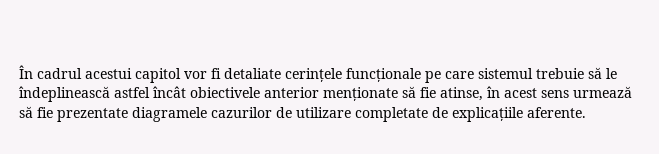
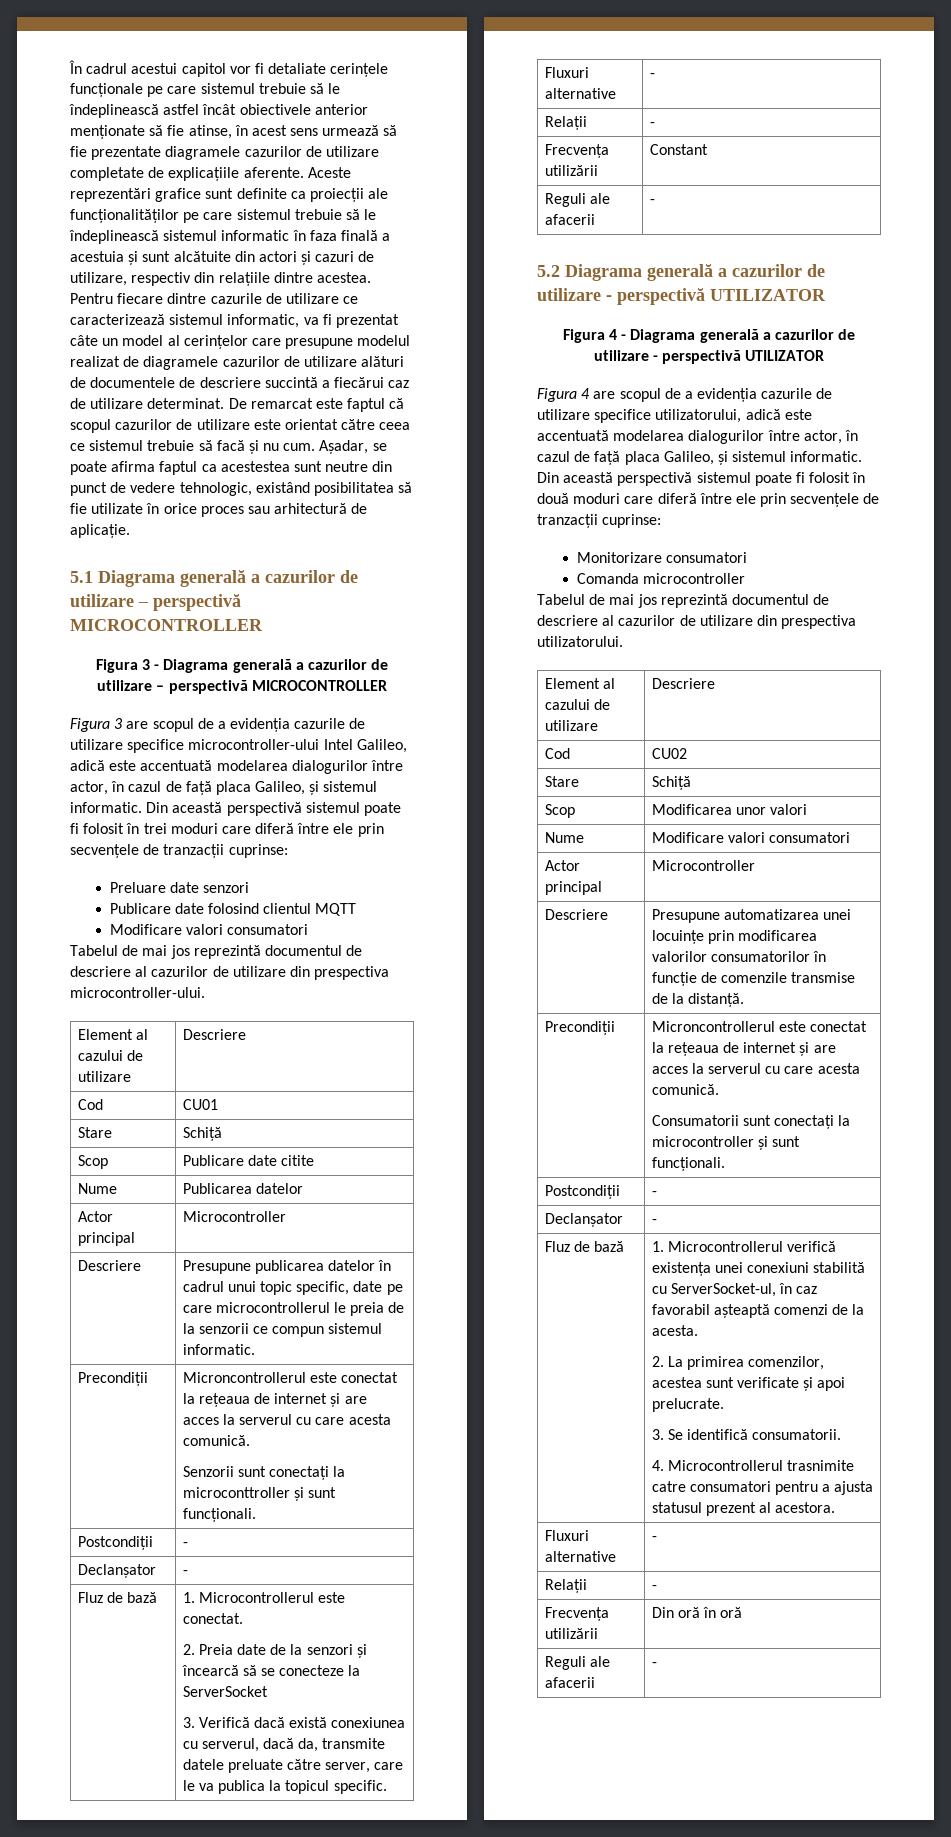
(586, 112) none -> [307,167,351,178] [70,188,389,202] [70,209,377,223] [69,230,391,244] [70,251,375,265] [70,272,371,286] [70,293,359,304] [70,314,399,328] [70,335,411,349] [70,356,405,370] [70,377,410,388] [70,398,405,412] [70,419,411,433] [70,440,387,454] [70,461,393,475] [70,482,413,496] [70,503,368,517] [70,524,130,538] [70,570,358,587] [70,594,241,611] [70,619,263,631] [95,659,389,673] [97,680,387,694] [70,718,366,732] [70,739,407,753] [70,760,403,774] [70,781,378,795] [70,802,401,816] [70,823,384,837] [70,844,288,858] [109,882,250,893] [109,903,357,916] [109,924,309,935] [70,945,363,959] [70,966,390,980] [70,987,205,998] [77,1029,148,1040] [77,1050,143,1061] [77,1071,131,1082] [182,1029,246,1040] [77,1099,103,1110] [182,1099,218,1110] [77,1127,112,1138] [182,1127,222,1141] [77,1155,108,1169] [182,1155,314,1166] [77,1183,117,1194] [182,1183,303,1194] [77,1211,113,1222] [77,1232,135,1246] [182,1211,286,1222] [77,1260,141,1271] [182,1260,392,1274] [182,1281,403,1295] [182,1302,405,1316] [182,1323,383,1337] [182,1344,255,1355] [77,1372,148,1386] [182,1372,398,1383] [182,1393,367,1407] [182,1414,391,1425] [182,1435,250,1446] [182,1466,346,1480] [182,1487,336,1501] [182,1508,256,1522] [77,1536,153,1550] [182,1542,188,1547] [77,1564,156,1578] [182,1570,188,1575] [77,1592,157,1603] [182,1592,345,1603] [182,1613,243,1624] [182,1644,367,1658] [181,1665,361,1676] [182,1686,268,1697] [182,1717,406,1728] [182,1738,386,1752] [182,1759,404,1773] [182,1780,387,1794] [544,67,589,78] [544,88,616,99] [649,73,655,78] [544,116,587,130] [649,122,655,127] [544,144,609,158] [544,165,598,176] [649,144,708,155] [544,193,610,207] [544,214,595,225] [649,199,655,204] [537,264,825,281] [537,288,826,305] [562,329,856,343] [593,350,825,364] [537,388,833,402] [537,409,812,423] [537,430,858,444] [537,451,863,465] [537,472,866,486] [537,493,880,507] [537,514,662,528] [576,552,747,563] [576,573,745,584] [537,594,830,608] [537,615,857,629] [537,636,623,647] [544,678,615,689] [544,699,610,710] [544,720,598,731] [651,678,715,689] [544,748,570,759] [651,748,687,759] [544,776,579,787] [651,776,691,790] [544,804,575,818] [651,804,807,815] [544,832,584,843] [651,832,850,843] [544,860,580,871] [544,881,602,895] [651,860,755,871] [544,909,608,920] [651,909,851,923] [651,930,817,944] [651,951,826,962] [651,972,856,986] [651,993,744,1007] [544,1021,615,1035] [651,1021,867,1032] [651,1042,836,1056] [651,1063,860,1074] [651,1084,719,1095] [651,1115,851,1129] [651,1136,800,1150] [651,1157,725,1171] [544,1185,620,1199] [651,1191,657,1196] [544,1213,623,1227] [651,1219,657,1224] [544,1241,624,1252] [651,1241,836,1252] [651,1262,866,1276] [651,1283,818,1297] [651,1304,865,1318] [651,1325,698,1336] [651,1356,825,1370] [651,1377,846,1391] [651,1398,724,1412] [651,1429,842,1440] [651,1460,854,1471] [651,1481,874,1495] [651,1502,836,1516] [544,1530,589,1541] [544,1551,616,1562] [651,1536,657,1541] [544,1579,587,1593] [651,1585,657,1590] [544,1607,609,1621] [544,1628,598,1639] [651,1607,743,1618] [544,1656,610,1670] [544,1677,595,1688] [651,1662,657,1667] Aceste reprezentări grafice sunt definite ca proiecții ale funcționalităților pe care sistemul trebuie să le îndeplinească sistemul informatic în faza finală a acestuia și sunt alcătuite din actori și cazuri de utilizare, respectiv din relațiile dintre acestea. Pentru fiecare dintre cazurile de utilizare ce caracterizează sistemul informatic, va fi prezentat câte un model al cerințelor care presupune modelul realizat de diagramele cazurilor de utilizare alături de documentele de descriere succintă a fiecărui caz de utilizare determinat. De remarcat este faptul că scopul cazurilor de utilizare este orientat către ceea ce sistemul trebuie să facă și nu cum. Așadar, se poate afirma faptul ca acestestea sunt neutre din punct de vedere tehnologic, existând posibilitatea să fie utilizate în orice proces sau arhitectură de aplicație. // 5.1 Diagrama generală a cazurilor de utilizare – perspectivă MICROCONTROLLER // Figura 3 - Diagrama generală a cazurilor de utilizare – perspectivă MICROCONTROLLER // Figura 3 are scopul de a evidenția cazurile de utilizare specifice microcontroller-ului Intel Galileo, adică este accentuată modelarea dialogurilor între actor, în cazul de față placa Galileo, și sistemul informatic. Din această perspectivă sistemul poate fi folosit în trei moduri care diferă între ele prin secvențele de tranzacții cuprinse: // Preluare date senzori // Publicare date folosind clientul MQTT // Modificare valori consumatori // Tabelul de mai jos reprezintă documentul de descriere al cazurilor de utilizare din prespectiva microcontroller-ului. // Element al cazului de utilizare | Descriere // Cod | CU01 // Stare | Schiță // Scop | Publicare date citite // Nume | Publicarea datelor // Actor principal | Microcontroller // Descriere | Presupune publicarea datelor în cadrul unui topic specific, date pe care microcontrollerul le preia de la senzorii ce compun sistemul informatic. // Precondiții | Microncontrollerul este conectat la rețeaua de internet și are acces la serverul cu care acesta comunică. // Senzorii sunt conectați la microconttroller și sunt funcționali. // Postcondiții | - // Declanșator | - // Fluz de bază | 1. Microcontrollerul este conectat. // 2. Preia date de la senzori și încearcă să se conecteze la ServerSocket // 3. Verifică dacă există conexiunea cu serverul, dacă da, transmite datele preluate către server, care le va publica la topicul specific. // Fluxuri alternative | - // Relații | - // Frecvența utilizării | Constant // Reguli ale afacerii | - // 5.2 Diagrama generală a cazurilor de utilizare - perspectivă UTILIZATOR // Figura 4 - Diagrama generală a cazurilor de utilizare - perspectivă UTILIZATOR // Figura 4 are scopul de a evidenția cazurile de utilizare specifice utilizatorului, adică este accentuată modelarea dialogurilor între actor, în cazul de față placa Galileo, și sistemul informatic. Din această perspectivă sistemul poate fi folosit în două moduri care diferă între ele prin secvențele de tranzacții cuprinse: // Monitorizare consumatori // Comanda microcontroller // Tabelul de mai jos reprezintă documentul de descriere al cazurilor de utilizare din prespectiva utilizatorului. // Element al cazului de utilizare | Descriere // Cod | CU02 // Stare | Schiță // Scop | Modificarea unor valori // Nume | Modificare valori consumatori // Actor principal | Microcontroller // Descriere | Presupune automatizarea unei locuințe prin modificarea valorilor consumatorilor în funcție de comenzile transmise de la distanță. // Precondiții | Microncontrollerul este conectat la rețeaua de internet și are acces la serverul cu care acesta comunică. // Consumatorii sunt conectați la microcontroller și sunt funcționali. // Postcondiții | - // Declanșator | - // Fluz de bază | 1. Microcontrollerul verifică existența unei conexiuni stabilită cu ServerSocket-ul, în caz favorabil așteaptă comenzi de la acesta. // 2. La primirea comenzilor, acestea sunt verificate și apoi prelucrate. // 3. Se identifică consumatorii. // 4. Microcontrollerul trasnimite catre consumatori pentru a ajusta statusul prezent al acestora. // Fluxuri alternative | - // Relații | - // Frecvența utilizării | Din oră în oră // Reguli ale afacerii | -

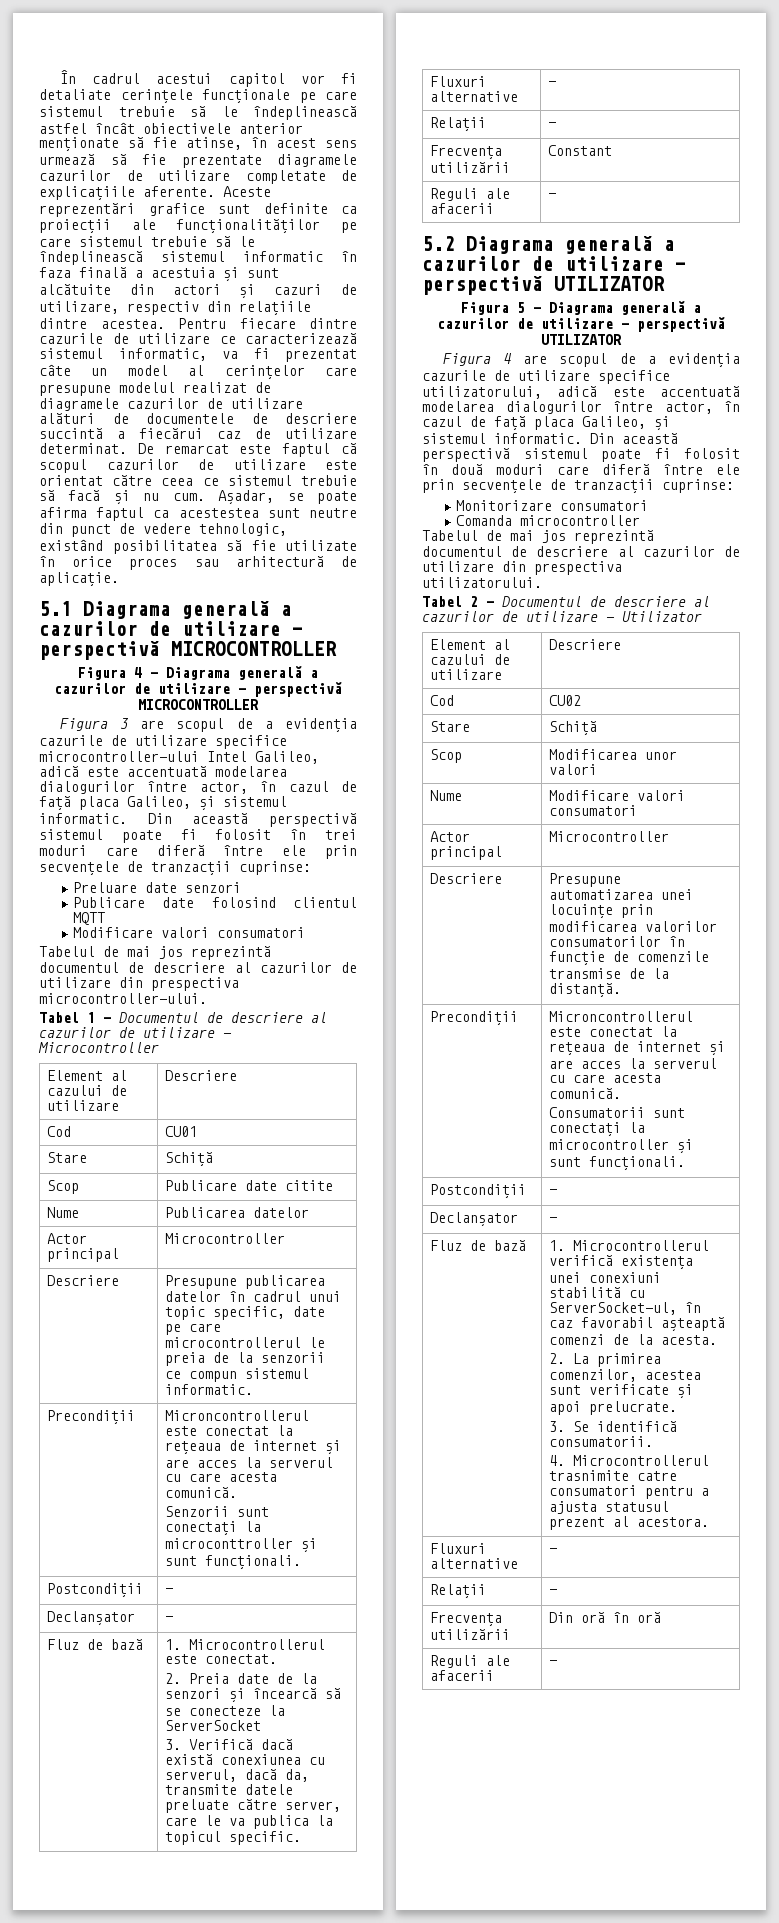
[142,659,151,670] 3 -> [134,667,142,678] 4
(205, 992) none -> [39,1012,327,1023] [39,1027,232,1038] [38,1042,159,1053] // Tabel 1 - Documentul de descriere al cazurilor de utilizare - Microcontroller
[609,329,618,340] 4 -> [517,302,525,313] 5
(623, 641) none -> [422,596,710,607] [422,611,702,622] // Tabel 2 - Documentul de descriere al cazurilor de utilizare - Utilizator

